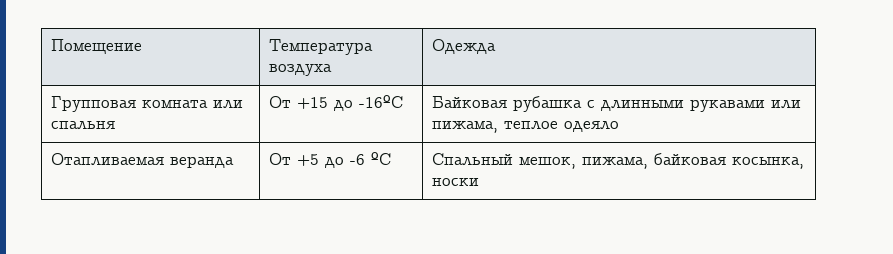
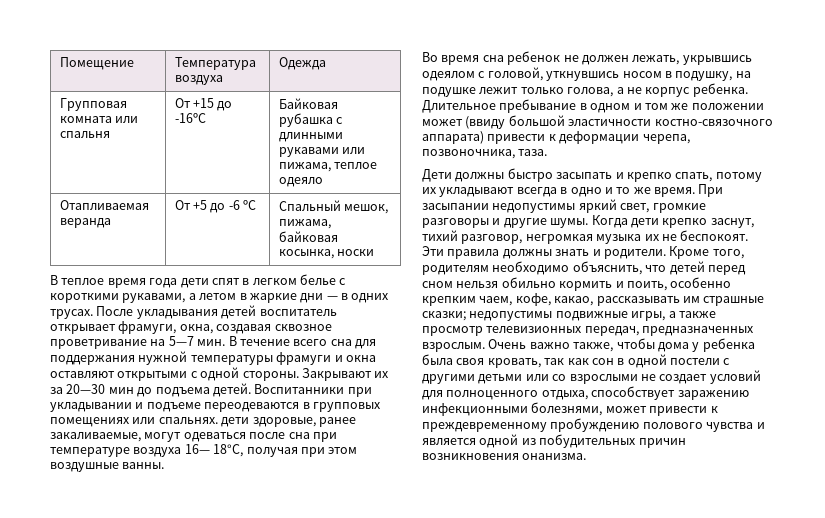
(479, 182) none -> [50,274,347,288] [50,293,390,303] [50,305,337,319] [50,321,332,334] [50,336,376,349] [50,351,376,365] [50,367,390,381] [50,383,372,397] [50,402,381,412] [50,417,356,427] [50,432,337,442] [50,444,358,457] [50,462,165,472] [422,51,752,65] [422,67,751,81] [422,83,748,97] [422,99,764,113] [422,115,773,129] [422,131,690,144] [422,149,548,159] [422,168,762,182] [422,184,724,197] [422,199,706,213] [422,215,754,228] [422,230,749,244] [422,246,744,259] [422,261,746,275] [422,277,732,291] [422,293,765,306] [422,311,716,321] [422,326,755,336] [422,338,755,352] [422,354,731,368] [422,370,761,384] [422,386,749,400] [422,402,718,416] [422,418,765,432] [422,434,686,448] [422,453,587,460] // В теплое время года дети спят в легком белье с короткими рукавами, а летом в жаркие дни — в одних трусах. После укладывания детей воспитатель открывает фрамуги, окна, создавая сквозное проветривание на 5—7 мин. В течение всего сна для поддержания нужной температуры фрамуги и окна оставляют открытыми с одной стороны. Закрывают их за 20—30 мин до подъема детей. Воспитанники при укладывании и подъеме переодеваются в групповых помещениях или спальнях. дети здоровые, ранее закаливаемые, могут одеваться после сна при температуре воздуха 16— 18°С, получая при этом воздушные ванны. // Во время сна ребенок не должен лежать, укрывшись одеялом с головой, уткнувшись носом в подушку, на подушке лежит только голова, а не корпус ребенка. Длительное пребывание в одном и том же положении может (ввиду большой эластичности костно-связочного аппарата) привести к деформации черепа, позвоночника, таза. // Дети должны быстро засыпать и крепко спать, потому их укладывают всегда в одно и то же время. При засыпании недопустимы яркий свет, громкие разговоры и другие шумы. Когда дети крепко заснут, тихий разговор, негромкая музыка их не беспокоят. Эти правила должны знать и родители. Кроме того, родителям необходимо объяснить, что детей перед сном нельзя обильно кормить и поить, особенно крепким чаем, кофе, какао, рассказывать им страшные сказки; недопустимы подвижные игры, а также просмотр телевизионных передач, предназначенных взрослым. Очень важно также, чтобы дома у ребенка была своя кровать, так как сон в одной постели с другими детьми или со взрослыми не создает условий для полноценного отдыха, способствует заражению инфекционными болезнями, может привести к преждевременному пробуждению полового чувства и является одной из побудительных причин возникновения онанизма.

